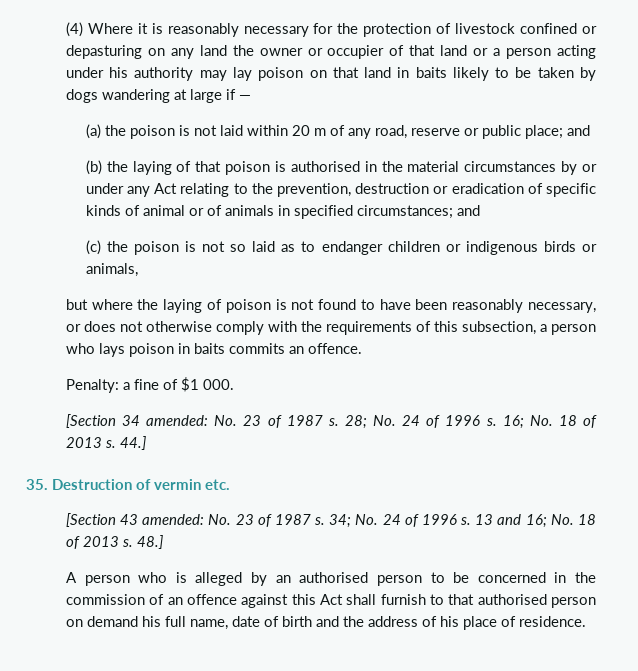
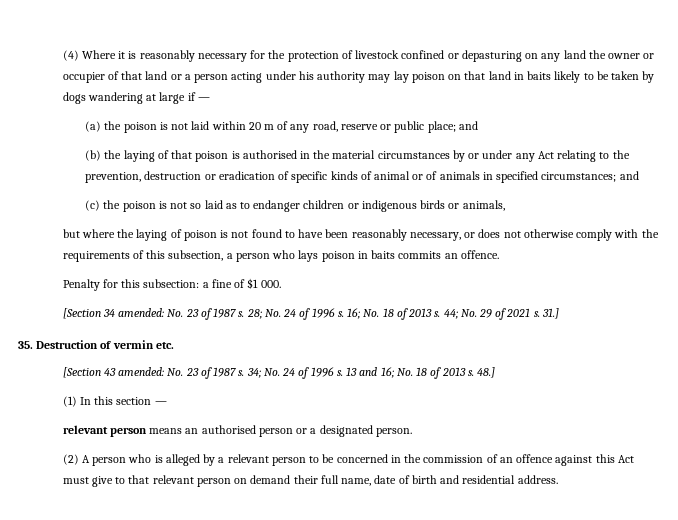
[65,379,119,393] Penalty: -> [62,279,200,291] Penalty for this subsection:
[119,436,146,450] 44.] -> [443,308,559,320] 44; No. 29 of 2021 s. 31.]
(163, 542) none -> [62,396,167,407] [62,425,412,437] [62,454,79,465] (1) In this section — // relevant person means an authorised person or a designated person. // (2)
[275,572,369,583] an authorised -> [218,454,269,463] a relevant
[346,594,426,605] shall furnish -> [62,476,113,487] must give
[477,594,547,605] authorised -> [152,475,194,484] relevant
[141,616,161,627] his -> [293,475,318,484] their
[342,616,586,630] the address of his place of residence. -> [462,475,558,484] residential address.

